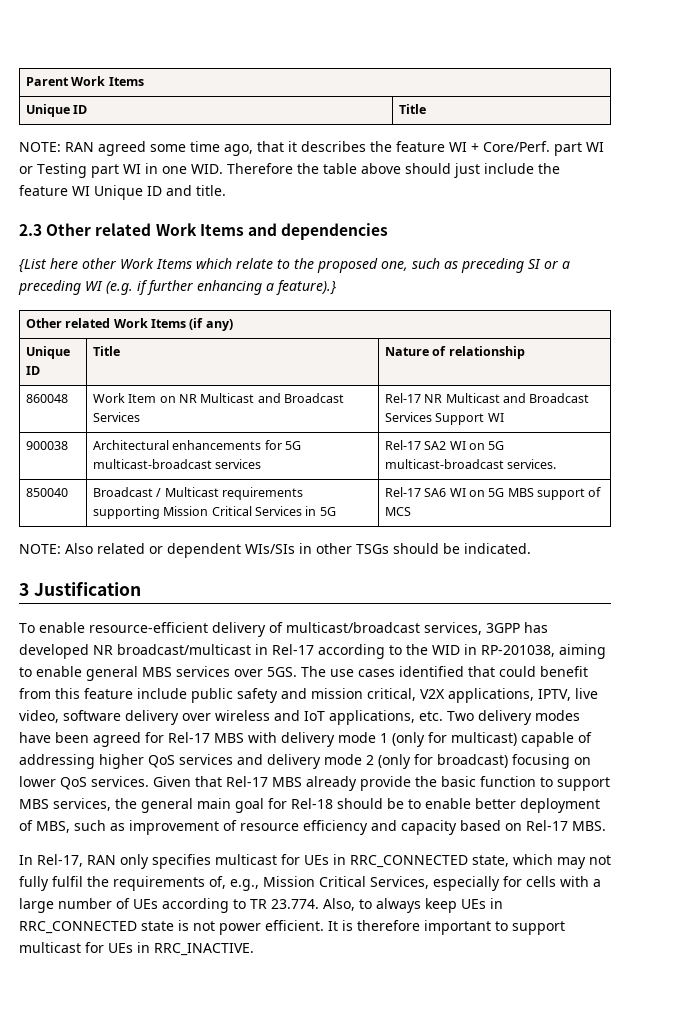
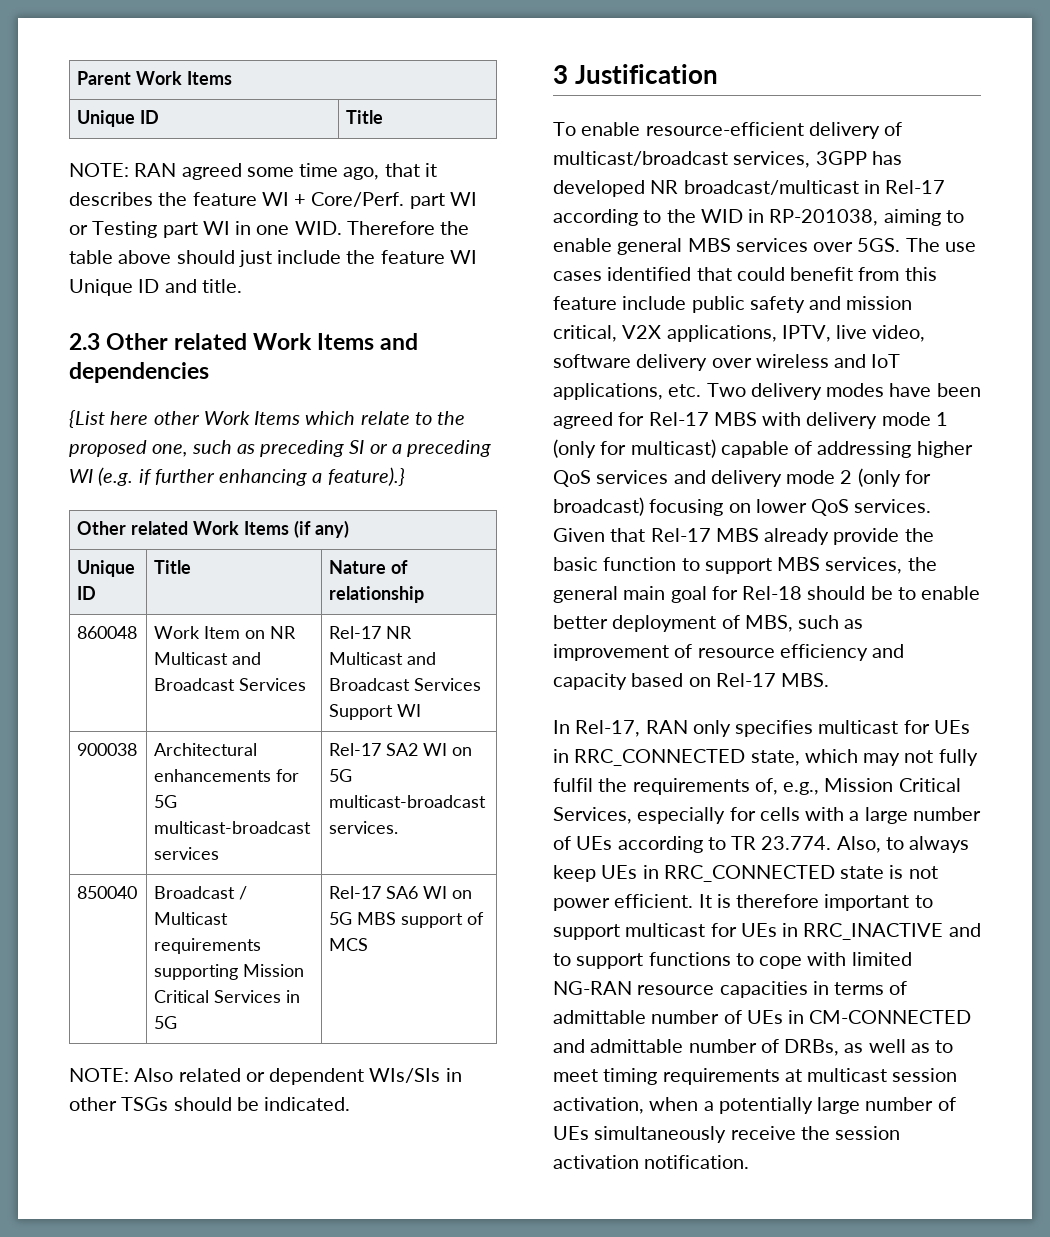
[154,943,254,956] RRC_INACTIVE. -> [803,923,981,940] [553,952,912,969] [553,981,908,998] [553,1010,972,1024] [553,1039,954,1056] [553,1068,958,1085] [553,1097,956,1114] [553,1126,901,1143] [553,1155,750,1169] RRC_INACTIVE and to support functions to cope with limited NG-RAN resource capacities in terms of admittable number of UEs in CM-CONNECTED and admittable number of DRBs, as well as to meet timing requirements at multicast session activation, when a potentially large number of UEs simultaneously receive the session activation notification.

